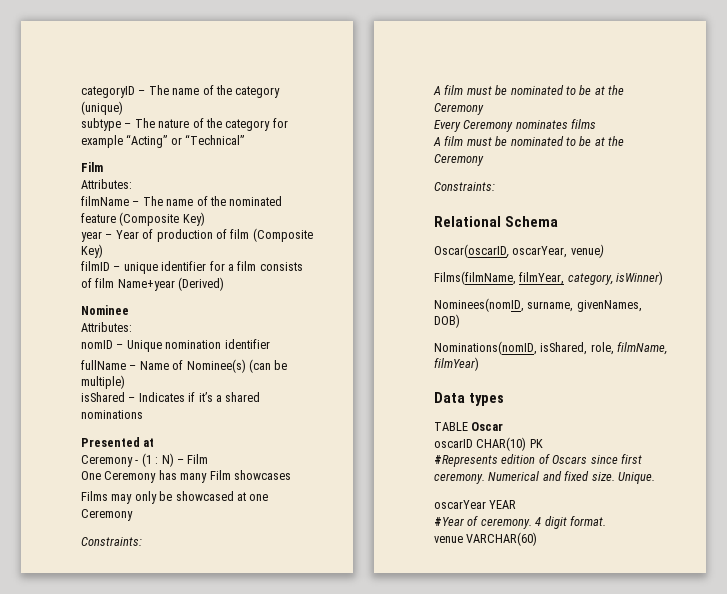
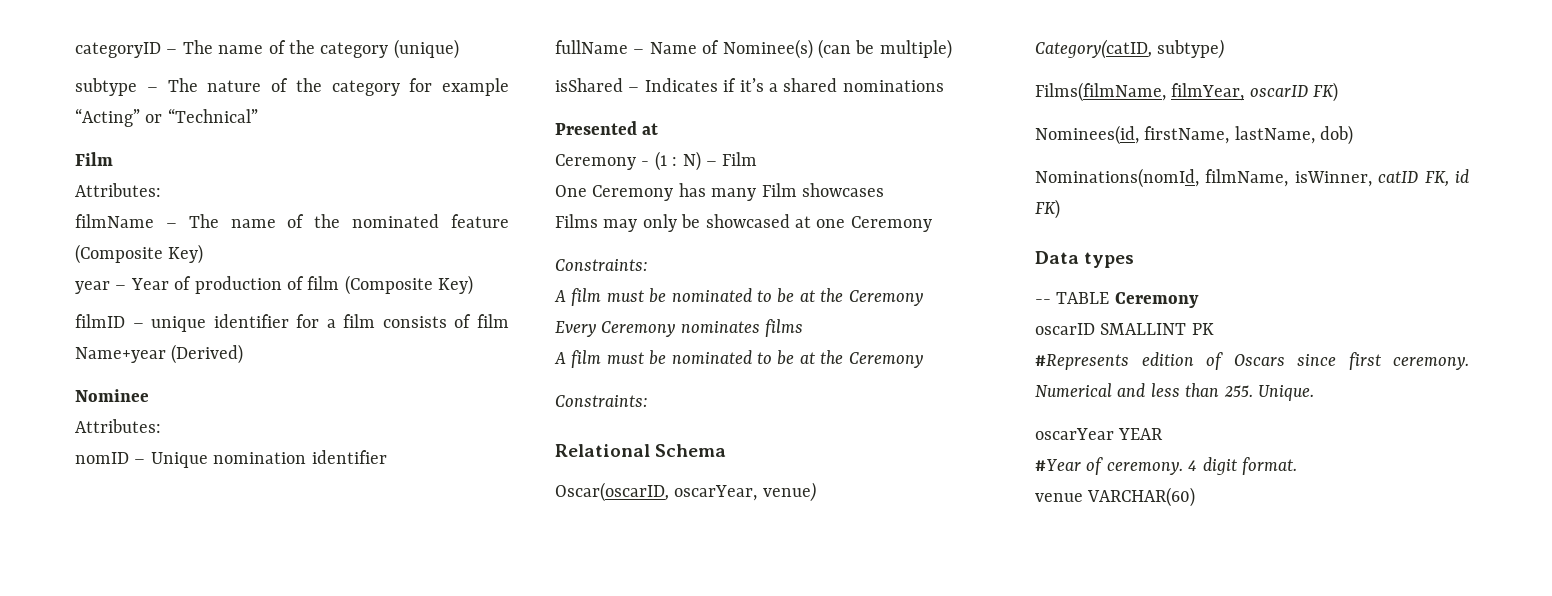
(604, 251) none -> [1035,39,1225,59] // Category(catID, subtype)
[567,271,664,285] [434,298,642,312] [434,314,460,328] [434,341,668,355] [434,357,479,371] category, isWinner) // Nominees(nomID, surname, givenNames, DOB) // Nominations(nomID, isShared, role, filmName, filmYear) -> [1249,82,1339,102] [1035,125,1354,145] [1035,168,1469,188] [1035,199,1060,219] oscarID FK) // Nominees(id, firstName, lastName, dob) // Nominations(nomId, filmName, isWinner, catID FK, id FK)
[434,422,504,431] [434,437,527,451] TABLE Oscar // oscarID CHAR(10) -> [1035,292,1199,308] [1035,323,1187,335] -- TABLE Ceremony // oscarID SMALLINT
[564,471,615,481] fixed size. -> [1150,383,1253,397] less than 255.

